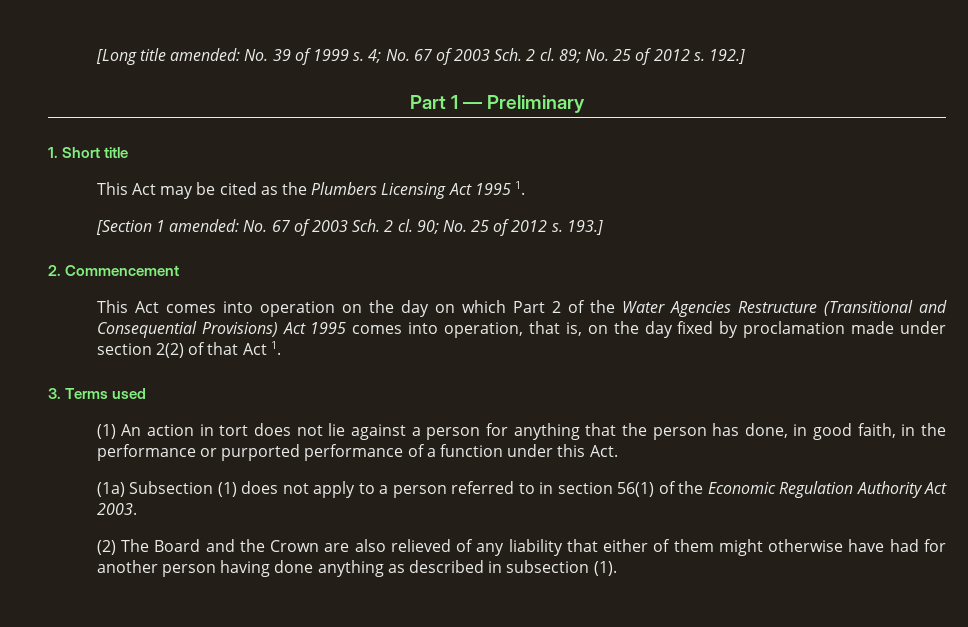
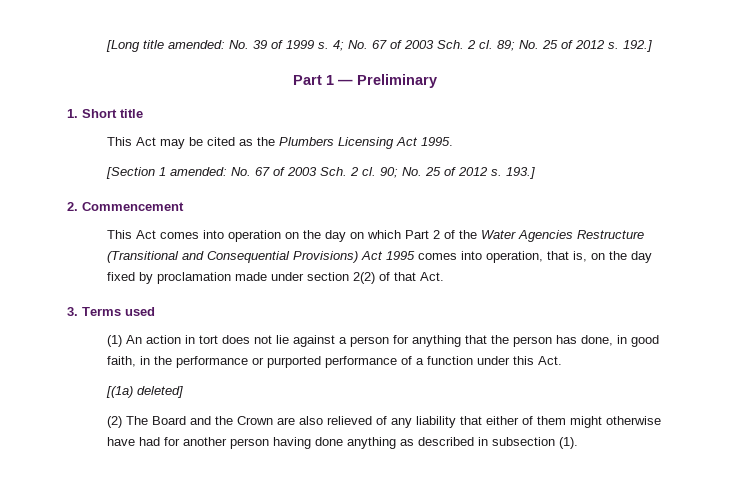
[474,181,525,195] 1995 1. -> [420,137,453,146] 1995.
[242,341,281,355] Act 1. -> [419,272,444,281] Act.
[96,481,947,498] [96,503,137,515] (1a) Subsection (1) does not apply to a person referred to in section 56(1) of the Economic Regulation Authority Act 2003. -> [105,386,183,398] [(1a) deleted]

